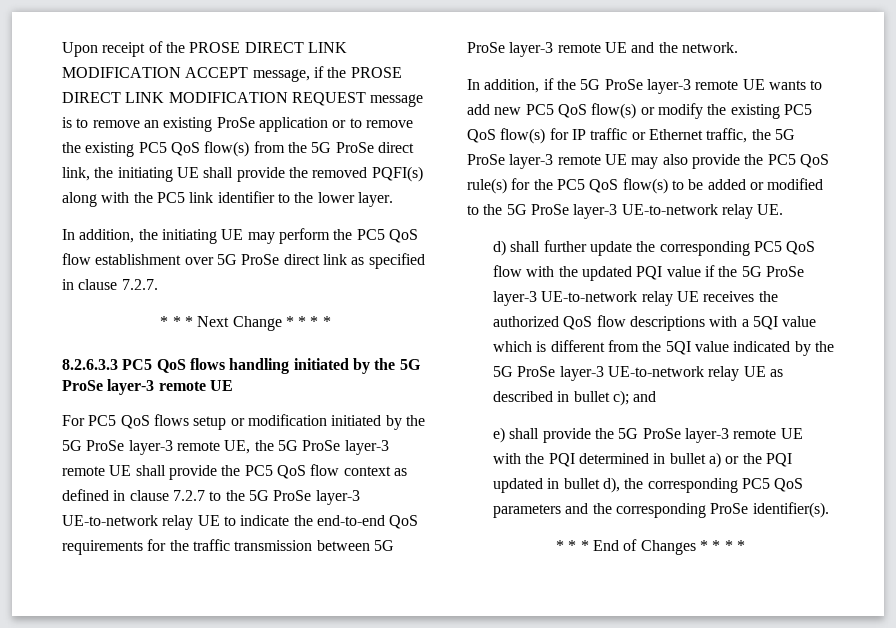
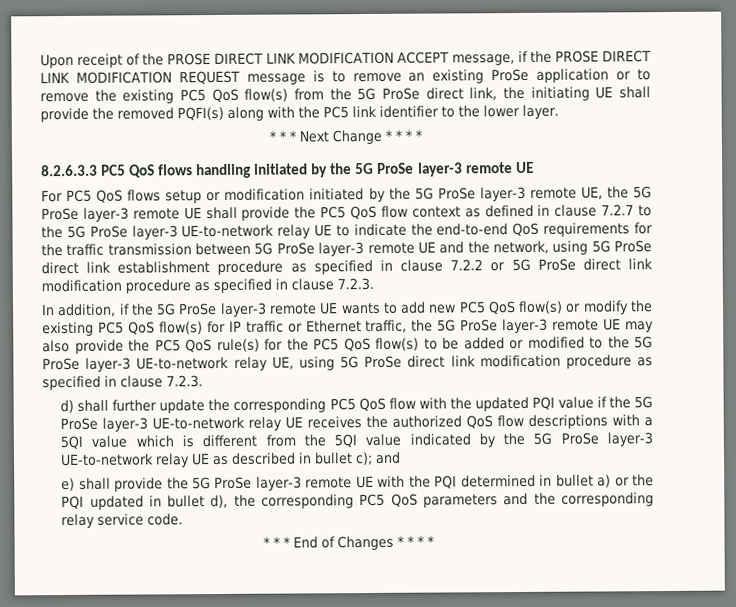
[62,228,418,244] [62,253,425,269] [62,279,158,290] // In addition, the initiating UE may perform the PC5 QoS flow establishment over 5G ProSe direct link as specified in clause 7.2.7. -> (559, 111) none
[681,42,738,53] network. -> [492,240,652,255] [41,258,653,275] [41,277,374,294] network, using 5G ProSe direct link establishment procedure as specified in clause 7.2.2 or 5G ProSe direct link modification procedure as specified in clause 7.2.3.
[757,204,784,215] UE. -> [271,354,653,371] [42,375,203,391] UE, using 5G ProSe direct link modification procedure as specified in clause 7.2.3.
[710,502,829,518] ProSe identifier(s). -> [61,513,184,529] relay service code.

